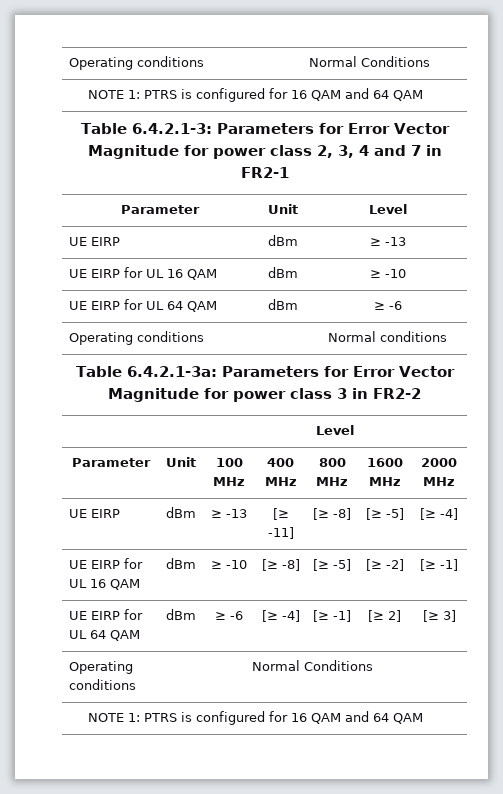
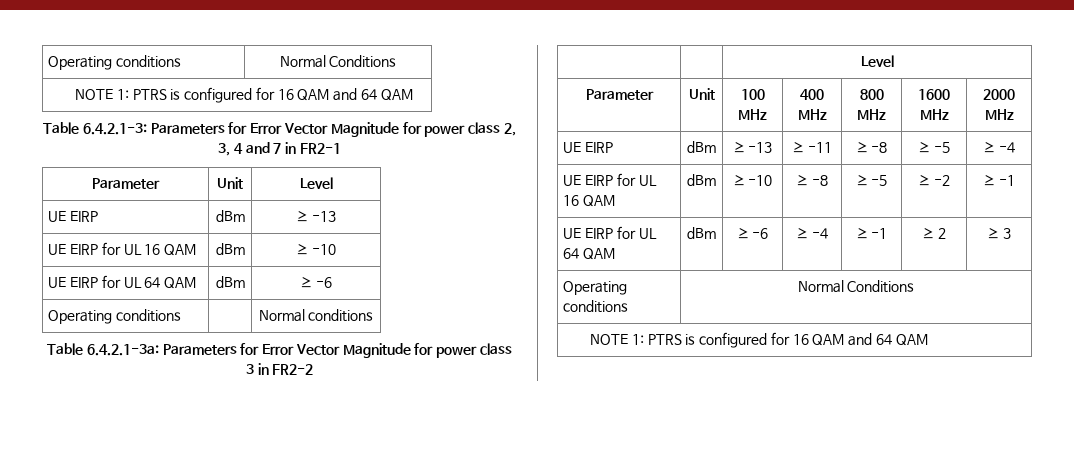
[272,508,289,520] [267,527,294,539] [313,508,351,520] [365,508,404,520] [420,508,458,520] [≥ -11] | [≥ -8] | [≥ -5] | [≥ -4] -> [792,142,832,153] [855,142,888,153] [918,142,950,153] [983,142,1015,153] ≥ -11 | ≥ -8 | ≥ -5 | ≥ -4
[261,559,300,571] [313,559,351,571] [365,559,404,571] [420,559,458,571] [≥ -8] | [≥ -5] | [≥ -2] | [≥ -1] -> [796,175,828,186] [855,175,888,186] [918,175,950,186] [983,175,1015,186] ≥ -8 | ≥ -5 | ≥ -2 | ≥ -1
[261,610,300,622] [313,610,351,622] [368,610,401,622] [422,610,456,622] [≥ -4] | [≥ -1] | [≥ 2] | [≥ 3] -> [796,228,828,239] [855,228,888,239] [922,228,946,239] [987,228,1011,239] ≥ -4 | ≥ -1 | ≥ 2 | ≥ 3

